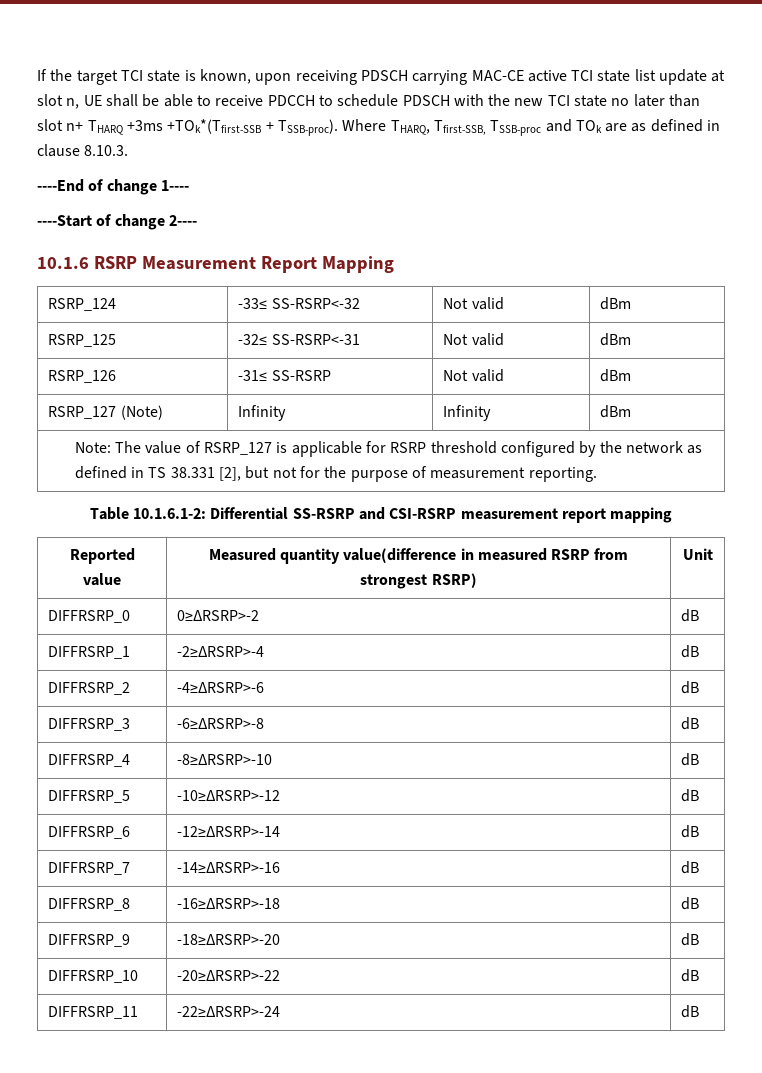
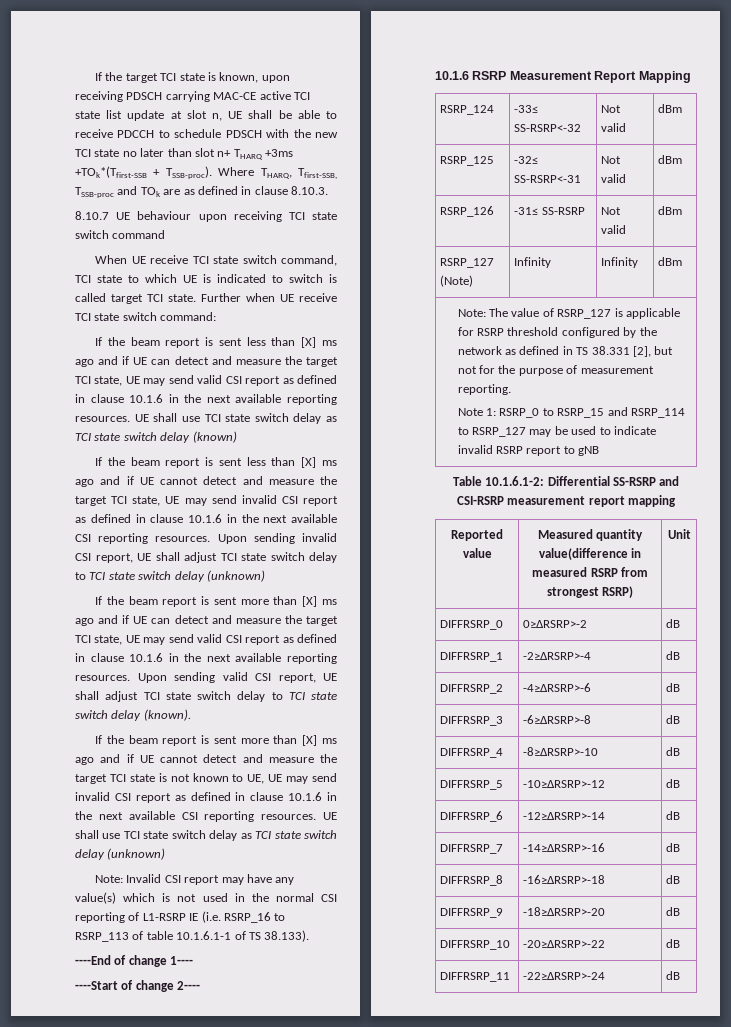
(129, 150) none -> [75,211,337,222] [75,230,166,239] [95,255,337,266] [75,274,337,283] [75,293,337,304] [75,312,217,321] [95,337,338,348] [75,356,338,367] [75,375,338,386] [75,394,337,405] [75,413,337,424] [75,431,237,443] [95,457,338,468] [75,476,337,487] [75,495,338,506] [75,514,337,523] [75,533,337,544] [75,552,337,563] [75,570,265,582] [95,596,338,607] [75,615,338,626] [75,634,338,645] [75,653,337,664] [75,672,337,683] [75,691,337,702] [75,709,191,721] [95,735,338,746] [75,754,337,765] [75,773,337,784] [75,792,337,803] [75,811,337,822] [75,830,338,841] [75,848,166,860] [95,874,295,885] [75,892,337,904] [75,911,286,923] [75,930,310,942] // 8.10.7 UE behaviour upon receiving TCI state switch command // When UE receive TCI state switch command, TCI state to which UE is indicated to switch is called target TCI state. Further when UE receive TCI state switch command: // If the beam report is sent less than [X] ms ago and if UE can detect and measure the target TCI state, UE may send valid CSI report as defined in clause 10.1.6 in the next available reporting resources. UE shall use TCI state switch delay as TCI state switch delay (known) // If the beam report is sent less than [X] ms ago and if UE cannot detect and measure the target TCI state, UE may send invalid CSI report as defined in clause 10.1.6 in the next available CSI reporting resources. Upon sending invalid CSI report, UE shall adjust TCI state switch delay to TCI state switch delay (unknown) // If the beam report is sent more than [X] ms ago and if UE can detect and measure the target TCI state, UE may send valid CSI report as defined in clause 10.1.6 in the next available reporting resources. Upon sending valid CSI report, UE shall adjust TCI state switch delay to TCI state switch delay (known). // If the beam report is sent more than [X] ms ago and if UE cannot detect and measure the target TCI state is not known to UE, UE may send invalid CSI report as defined in clause 10.1.6 in the next available CSI reporting resources. UE shall use TCI state switch delay as TCI state switch delay (unknown) // Note: Invalid CSI report may have any value(s) which is not used in the normal CSI reporting of L1-RSRP IE (i.e. RSRP_16 to RSRP_113 of table 10.1.6.1-1 of TS 38.133).
(597, 474) none -> [457,407,685,418] [457,426,656,437] [457,445,600,456] // Note 1: RSRP_0 to RSRP_15 and RSRP_114 to RSRP_127 may be used to indicate invalid RSRP report to gNB

